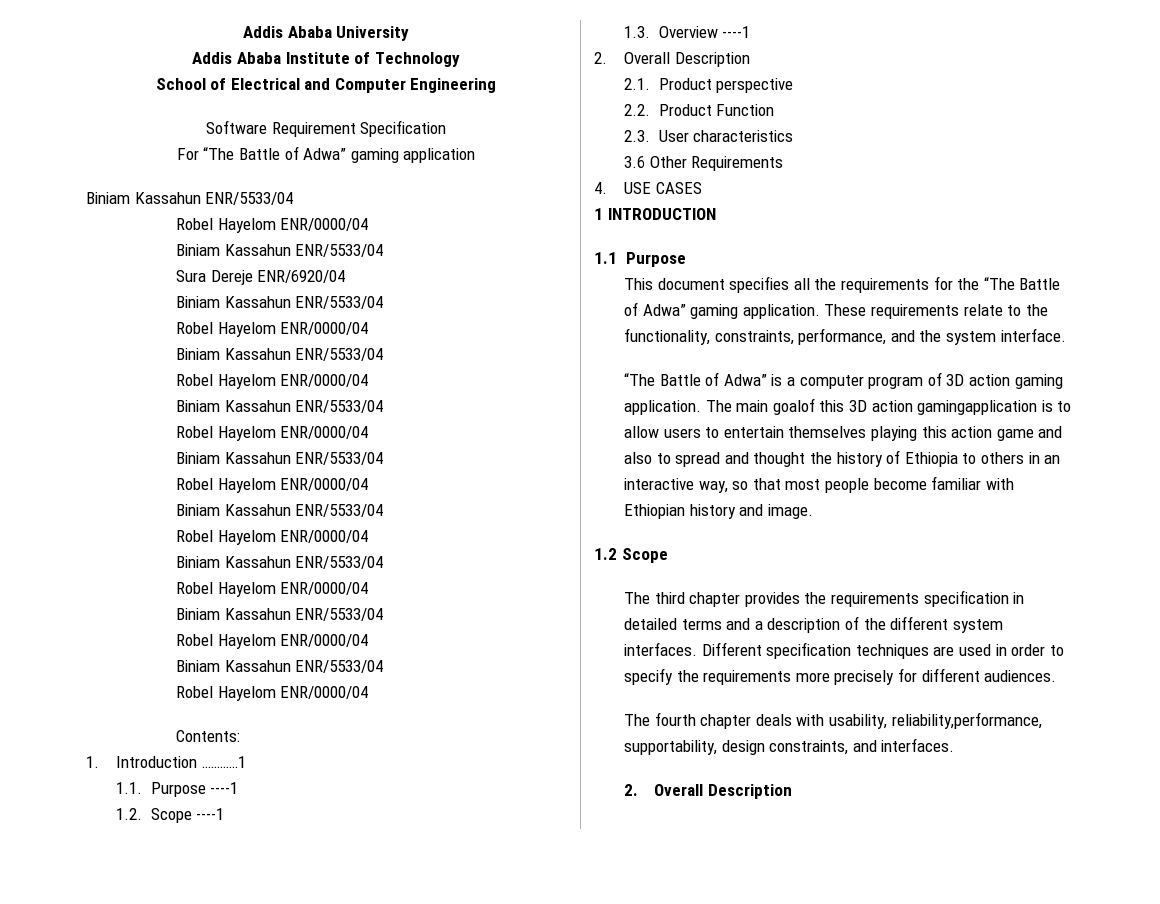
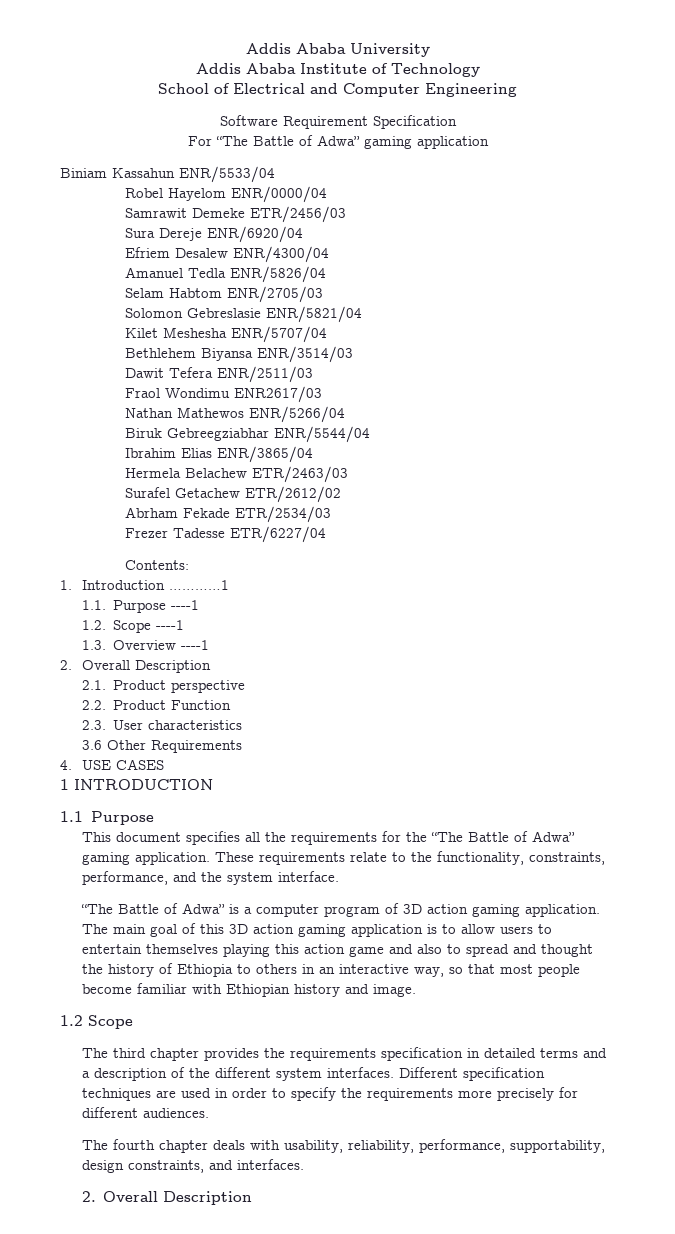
[176,244,384,257] Biniam Kassahun ENR/5533/04 -> [125,206,347,223] Samrawit Demeke ETR/2456/03
[176,296,384,309] [176,322,369,337] [176,348,384,361] [176,374,369,389] [176,400,384,413] [176,426,369,441] [176,452,384,465] [176,478,369,493] [176,504,384,517] [176,530,369,545] [176,556,384,569] [176,582,369,597] [176,608,384,621] [176,634,369,649] [176,660,384,673] [176,686,369,701] Biniam Kassahun ENR/5533/04 // Robel Hayelom ENR/0000/04 // Biniam Kassahun ENR/5533/04 // Robel Hayelom ENR/0000/04 // Biniam Kassahun ENR/5533/04 // Robel Hayelom ENR/0000/04 // Biniam Kassahun ENR/5533/04 // Robel Hayelom ENR/0000/04 // Biniam Kassahun ENR/5533/04 // Robel Hayelom ENR/0000/04 // Biniam Kassahun ENR/5533/04 // Robel Hayelom ENR/0000/04 // Biniam Kassahun ENR/5533/04 // Robel Hayelom ENR/0000/04 // Biniam Kassahun ENR/5533/04 // Robel Hayelom ENR/0000/04 -> [125,246,330,263] [125,266,327,283] [125,286,324,303] [125,306,363,323] [125,326,328,343] [125,346,354,363] [125,366,314,383] [125,386,323,403] [125,406,346,423] [125,426,371,443] [125,446,314,463] [125,466,349,483] [125,486,342,503] [125,506,332,523] [125,526,327,543] Efriem Desalew ENR/4300/04 // Amanuel Tedla ENR/5826/04 // Selam Habtom ENR/2705/03 // Solomon Gebreslasie ENR/5821/04 // Kilet Meshesha ENR/5707/04 // Bethlehem Biyansa ENR/3514/03 // Dawit Tefera ENR/2511/03 // Fraol Wondimu ENR2617/03 // Nathan Mathewos ENR/5266/04 // Biruk Gebreegziabhar ENR/5544/04 // Ibrahim Elias ENR/3865/04 // Hermela Belachew ETR/2463/03 // Surafel Getachew ETR/2612/02 // Abrham Fekade ETR/2534/03 // Frezer Tadesse ETR/6227/04
[772,398,815,415] goalof -> [149,923,196,937] goal of
[917,400,1038,415] gamingapplication -> [297,924,423,937] gaming application
[891,712,1042,729] reliability,performance, -> [347,1139,505,1153] reliability, performance,

